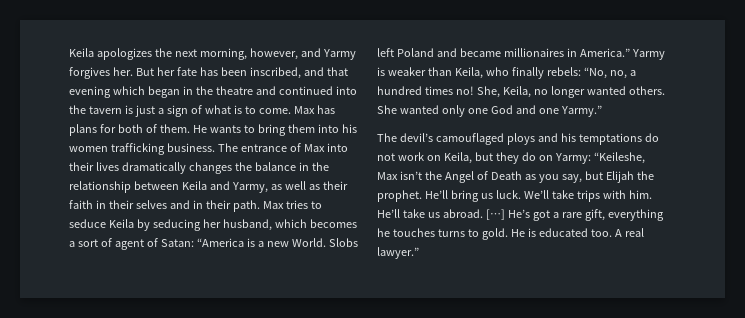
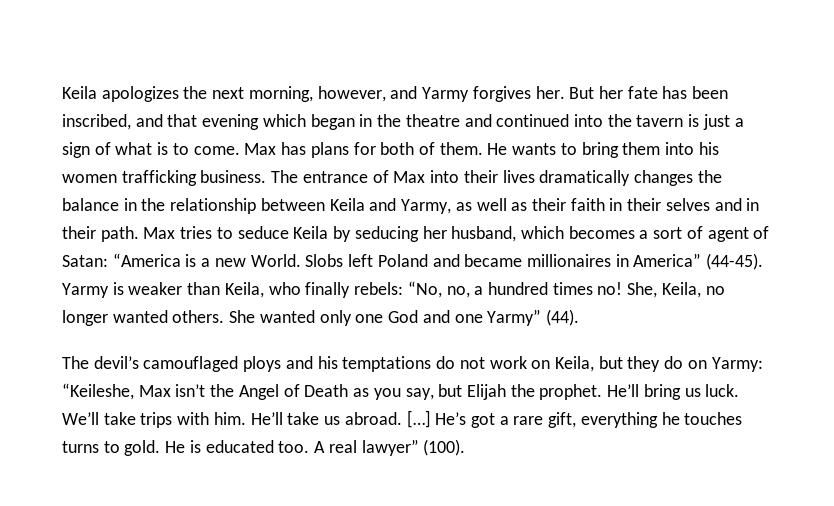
[579,48,630,57] America.” -> [633,253,764,270] America” (44-45).
[560,105,602,117] Yarmy.” -> [487,309,579,326] Yarmy” (44).
[377,247,419,259] lawyer.” -> [361,439,466,456] lawyer” (100).

